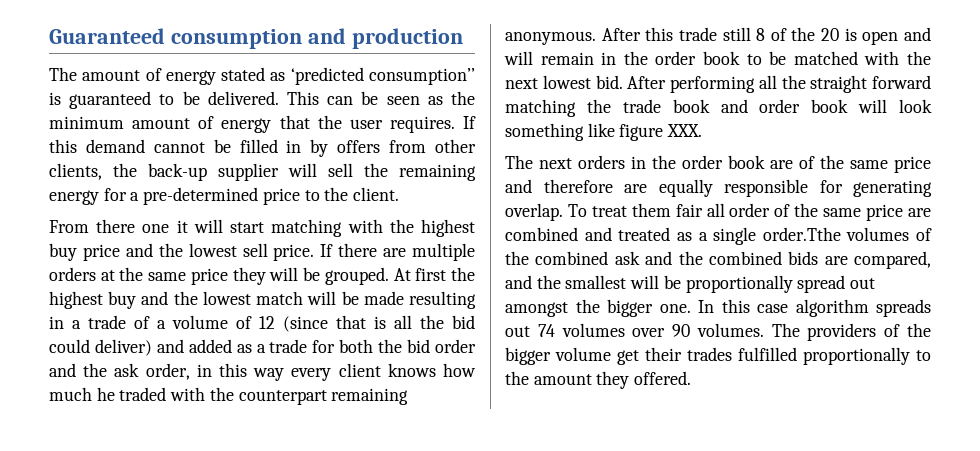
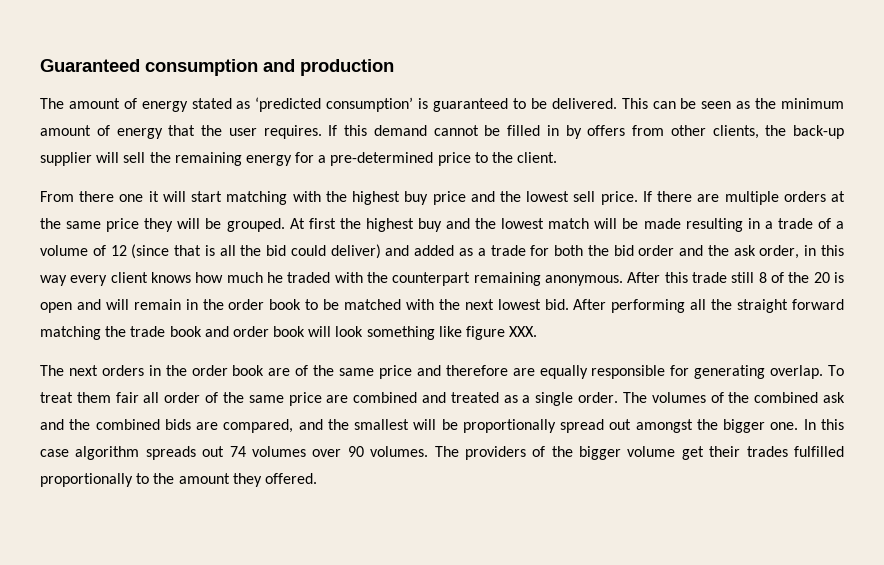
[369,68,475,85] consumption’’ -> [326,97,414,112] consumption’
[762,227,841,241] order.Tthe -> [578,392,647,403] order. The

